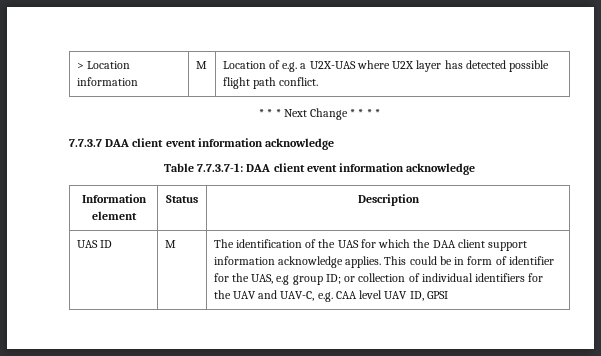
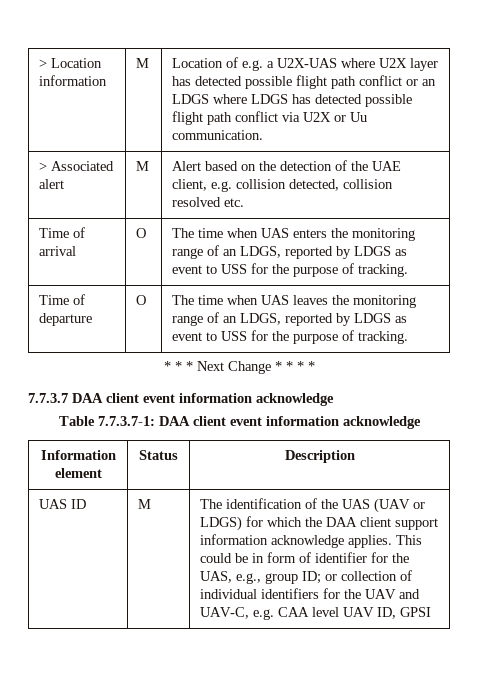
[279,77,319,86] conflict. -> [359,75,437,86] [172,94,413,107] [172,111,368,125] [172,130,264,140] [39,161,115,171] [39,179,65,189] [136,161,150,171] [172,160,402,171] [172,179,394,192] [172,197,245,207] [39,227,86,238] [39,246,77,256] [136,228,147,238] [172,228,416,241] [172,245,408,259] [172,263,409,277] [39,294,86,305] [39,313,93,326] [136,295,147,305] [172,295,417,308] [172,312,408,326] [172,330,409,344] conflict or an LDGS where LDGS has detected possible flight path conflict via U2X or Uu communication. // > Associated alert | M | Alert based on the detection of the UAE client, e.g. collision detected, collision resolved etc. // Time of arrival | O | The time when UAS enters the monitoring range of an LDGS, reported by LDGS as event to USS for the purpose of tracking. // Time of departure | O | The time when UAS leaves the monitoring range of an LDGS, reported by LDGS as event to USS for the purpose of tracking.
(359, 244) none -> [374,498,426,513] [200,516,243,531] (UAV or LDGS)
[276,275,290,285] e.g -> [236,573,262,584] e.g.,

